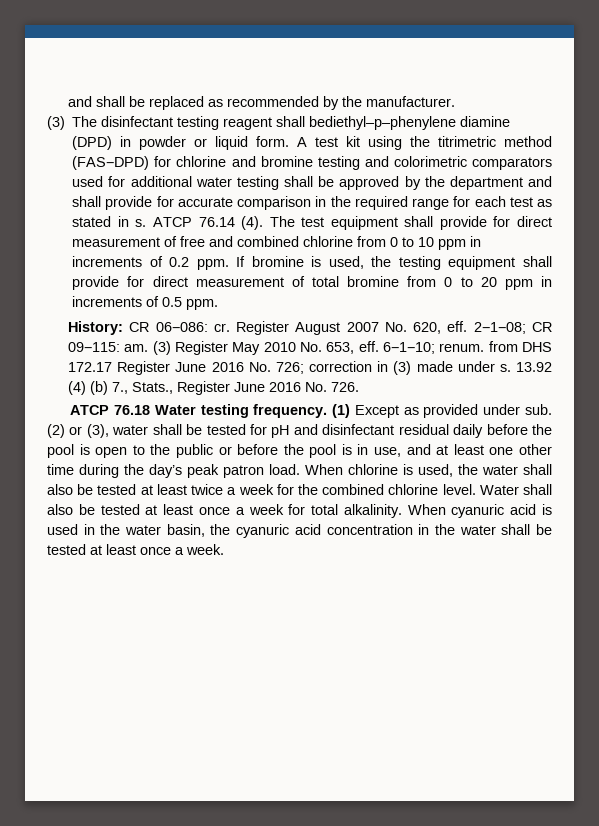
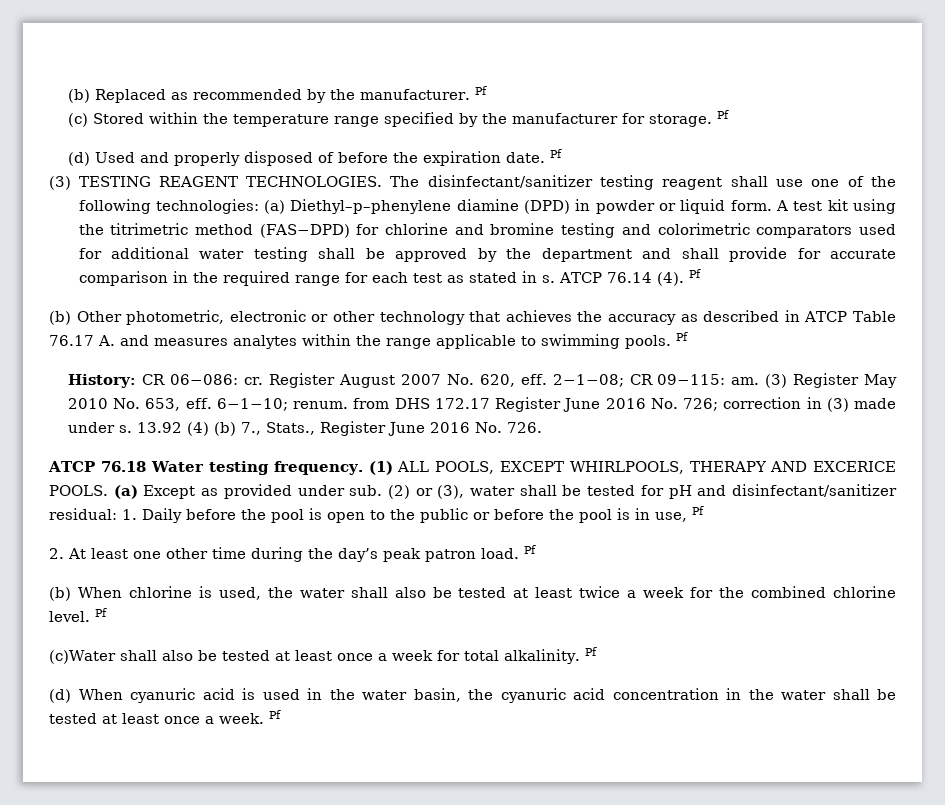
[67,96,204,110] and shall be replaced -> [67,89,166,103] (b) Replaced
[47,116,457,130] // (3) The disinfectant testing reagent shall bediethyl–p–phenylene -> [474,86,487,95] [67,110,729,127] [67,149,562,166] [49,175,897,190] [78,199,452,214] Pf // (c) Stored within the temperature range specified by the manufacturer for storage. Pf // (d) Used and properly disposed of before the expiration date. Pf // (3) TESTING REAGENT TECHNOLOGIES. The disinfectant/sanitizer testing reagent shall use one of the following technologies: (a) Diethyl–p–phenylene
[269,216,552,230] [72,236,482,250] [72,256,552,270] [72,276,552,290] [72,296,219,310] The test equipment shall provide for direct measurement of free and combined chlorine from 0 to 10 ppm in increments of 0.2 ppm. If bromine is used, the testing equipment shall provide for direct measurement of total bromine from 0 to 20 ppm in increments of 0.5 ppm. -> [688,269,701,278] [49,310,897,325] [49,332,688,349] Pf // (b) Other photometric, electronic or other technology that achieves the accuracy as described in ATCP Table 76.17 A. and measures analytes within the range applicable to swimming pools. Pf
(351, 411) none -> [397,461,896,474] [49,485,138,499] ALL POOLS, EXCEPT WHIRLPOOLS, THERAPY AND EXCERICE POOLS. (a)
[322,424,484,438] disinfectant residual daily -> [732,484,898,497] [49,508,182,523] disinfectant/sanitizer residual: 1. Daily
[406,444,449,455] and at -> [692,506,704,515] [49,548,86,559] Pf // 2. At
(300, 469) none -> [524,545,536,554] [49,587,71,601] Pf // (b)
[479,485,519,495] Water -> [95,608,107,617] [49,650,116,664] Pf // (c)Water
(402, 511) none -> [584,647,597,656] [49,689,71,703] Pf // (d)
(224, 549) none -> [269,710,281,719] Pf

